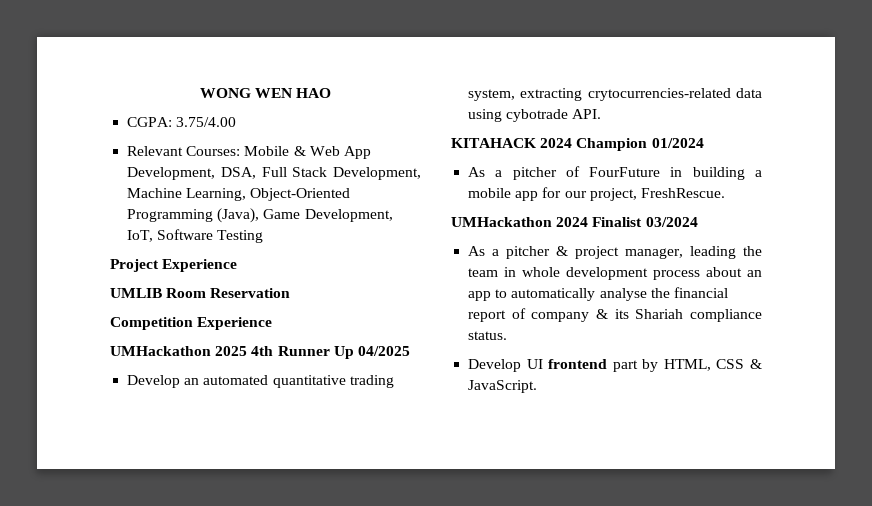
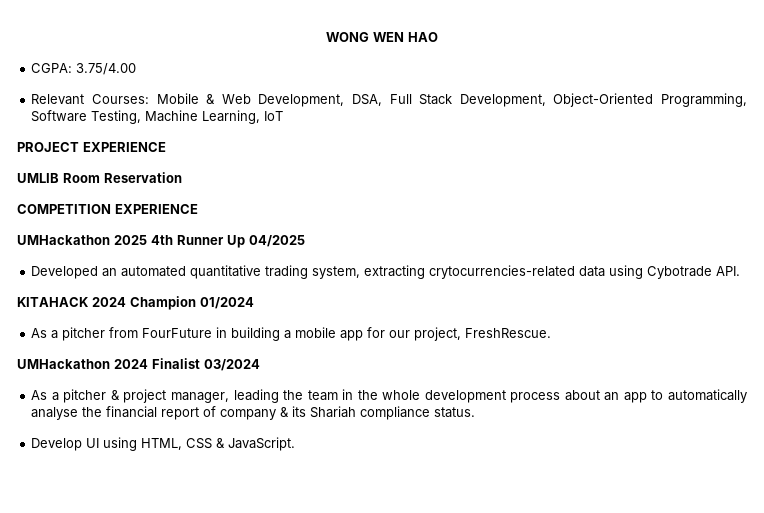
[343,146,371,159] App -> (251, 99) none
[127,188,351,201] [127,208,393,223] [127,229,264,243] [110,259,238,272] Machine Learning, Object-Oriented Programming (Java), Game Development, IoT, Software Testing // Project Experience -> [553,93,748,107] [31,110,284,124] [17,142,166,152] Object-Oriented Programming, Software Testing, Machine Learning, IoT // PROJECT EXPERIENCE
[110,317,273,330] Competition Experience -> [17,204,198,214] COMPETITION EXPERIENCE
[127,375,181,388] Develop -> [31,266,99,279] Developed
[506,109,569,122] cybotrade -> [647,266,713,279] Cybotrade
[565,166,580,177] of -> [109,327,139,338] from
(517, 272) none -> [357,390,378,400] the
[548,359,659,372] frontend part by -> [103,437,138,451] using

